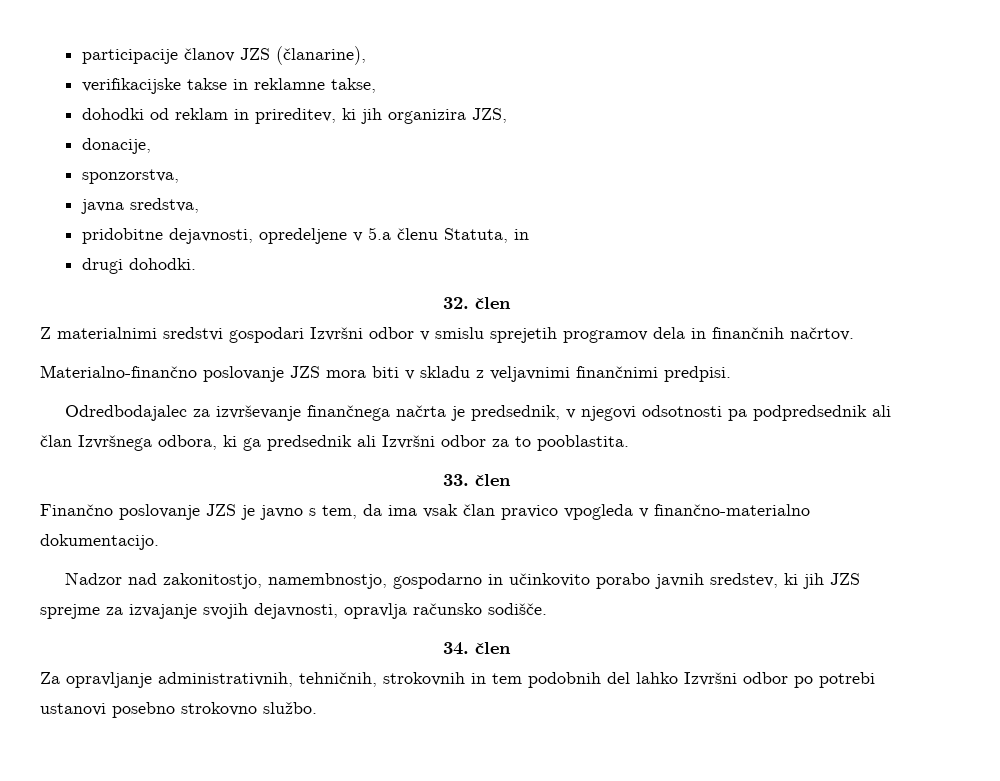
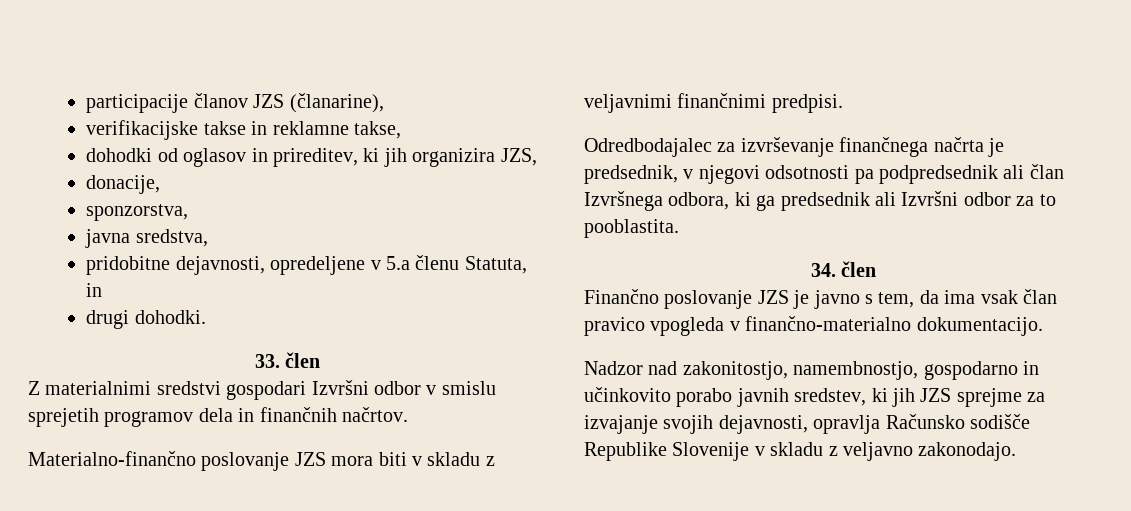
[174,108,228,120] reklam -> [183,148,247,167] oglasov
[442,297,469,309] 32. -> [254,354,280,368] 33.
[442,474,469,486] 33. -> [810,263,836,277] 34.
[413,603,547,615] [442,642,511,655] [40,672,875,688] [40,702,317,718] računsko sodišče. // 34. člen // Za opravljanje administrativnih, tehničnih, strokovnih in tem podobnih del lahko Izvršni odbor po potrebi ustanovi posebno strokovno službo. -> [885,414,1030,429] [584,442,1017,461] Računsko sodišče Republike Slovenije v skladu z veljavno zakonodajo.

